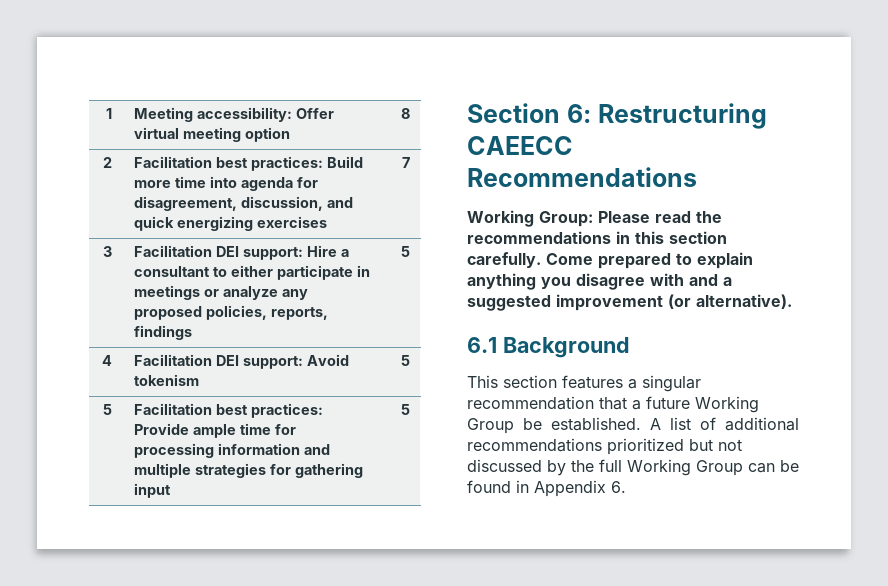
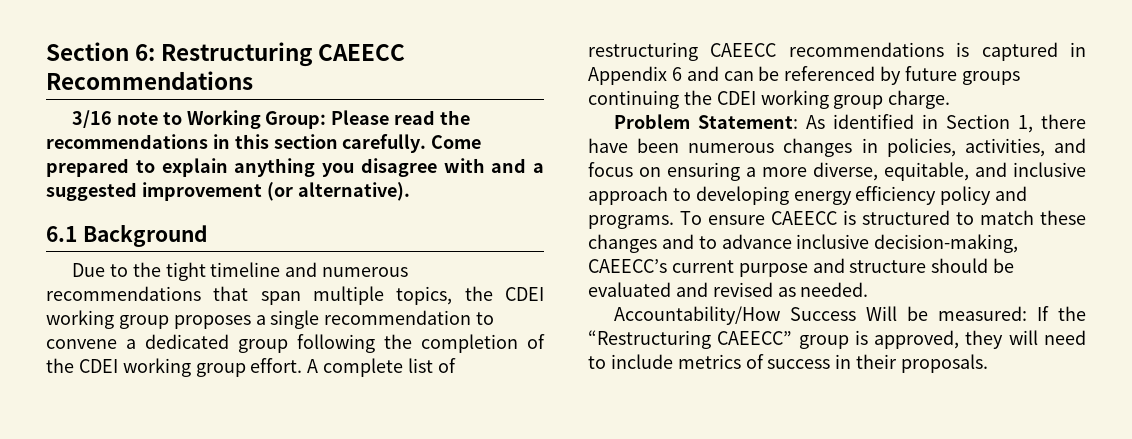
[105,108,112,119] [133,107,334,122] [133,127,290,142] [400,108,410,119] [102,157,112,168] [133,156,363,171] [133,176,318,191] [133,196,353,211] [133,216,327,231] [401,157,410,168] [102,246,112,257] [133,245,349,260] [133,265,370,280] [133,285,308,300] [133,305,328,320] [133,325,192,340] [400,246,410,257] [101,355,112,366] [133,354,349,369] [133,374,199,386] [400,355,410,366] [102,404,112,415] [133,403,323,418] [133,423,296,438] [133,443,330,458] [133,463,363,478] [133,483,171,498] [400,404,410,415] 1 | Meeting accessibility: Offer virtual meeting option | 8 // 2 | Facilitation best practices: Build more time into agenda for disagreement, discussion, and quick energizing exercises | 7 // 3 | Facilitation DEI support: Hire a consultant to either participate in meetings or analyze any proposed policies, reports, findings | 5 // 4 | Facilitation DEI support: Avoid tokenism | 5 // 5 | Facilitation best practices: Provide ample time for processing information and multiple strategies for gathering input | 5 // -> (46, 51) none
(697, 177) none -> [71,110,182,128] 3/16 note to
[467,375,701,392] [467,396,759,413] [467,417,799,434] [467,438,742,455] [467,459,799,476] [467,480,626,497] This section features a singular recommendation that a future Working Group be established. A list of additional recommendations prioritized but not discussed by the full Working Group can be found in Appendix 6. -> [71,262,409,281] [46,286,544,305] [46,310,495,329] [46,334,545,353] [46,358,456,377] [588,42,1086,61] [588,66,1020,85] [588,90,951,109] [613,114,1086,133] [588,138,1086,157] [588,162,1086,181] [588,186,1028,205] [588,210,1086,229] [588,234,1019,253] [588,258,1015,277] [588,282,869,297] [613,306,1087,325] [588,330,1086,349] [588,354,989,373] Due to the tight timeline and numerous recommendations that span multiple topics, the CDEI working group proposes a single recommendation to convene a dedicated group following the completion of the CDEI working group effort. A complete list of restructuring CAEECC recommendations is captured in Appendix 6 and can be referenced by future groups continuing the CDEI working group charge. // Problem Statement: As identified in Section 1, there have been numerous changes in policies, activities, and focus on ensuring a more diverse, equitable, and inclusive approach to developing energy efficiency policy and programs. To ensure CAEECC is structured to match these changes and to advance inclusive decision-making, CAEECC’s current purpose and structure should be evaluated and revised as needed. // Accountability/How Success Will be measured: If the “Restructuring CAEECC” group is approved, they will need to include metrics of success in their proposals.

